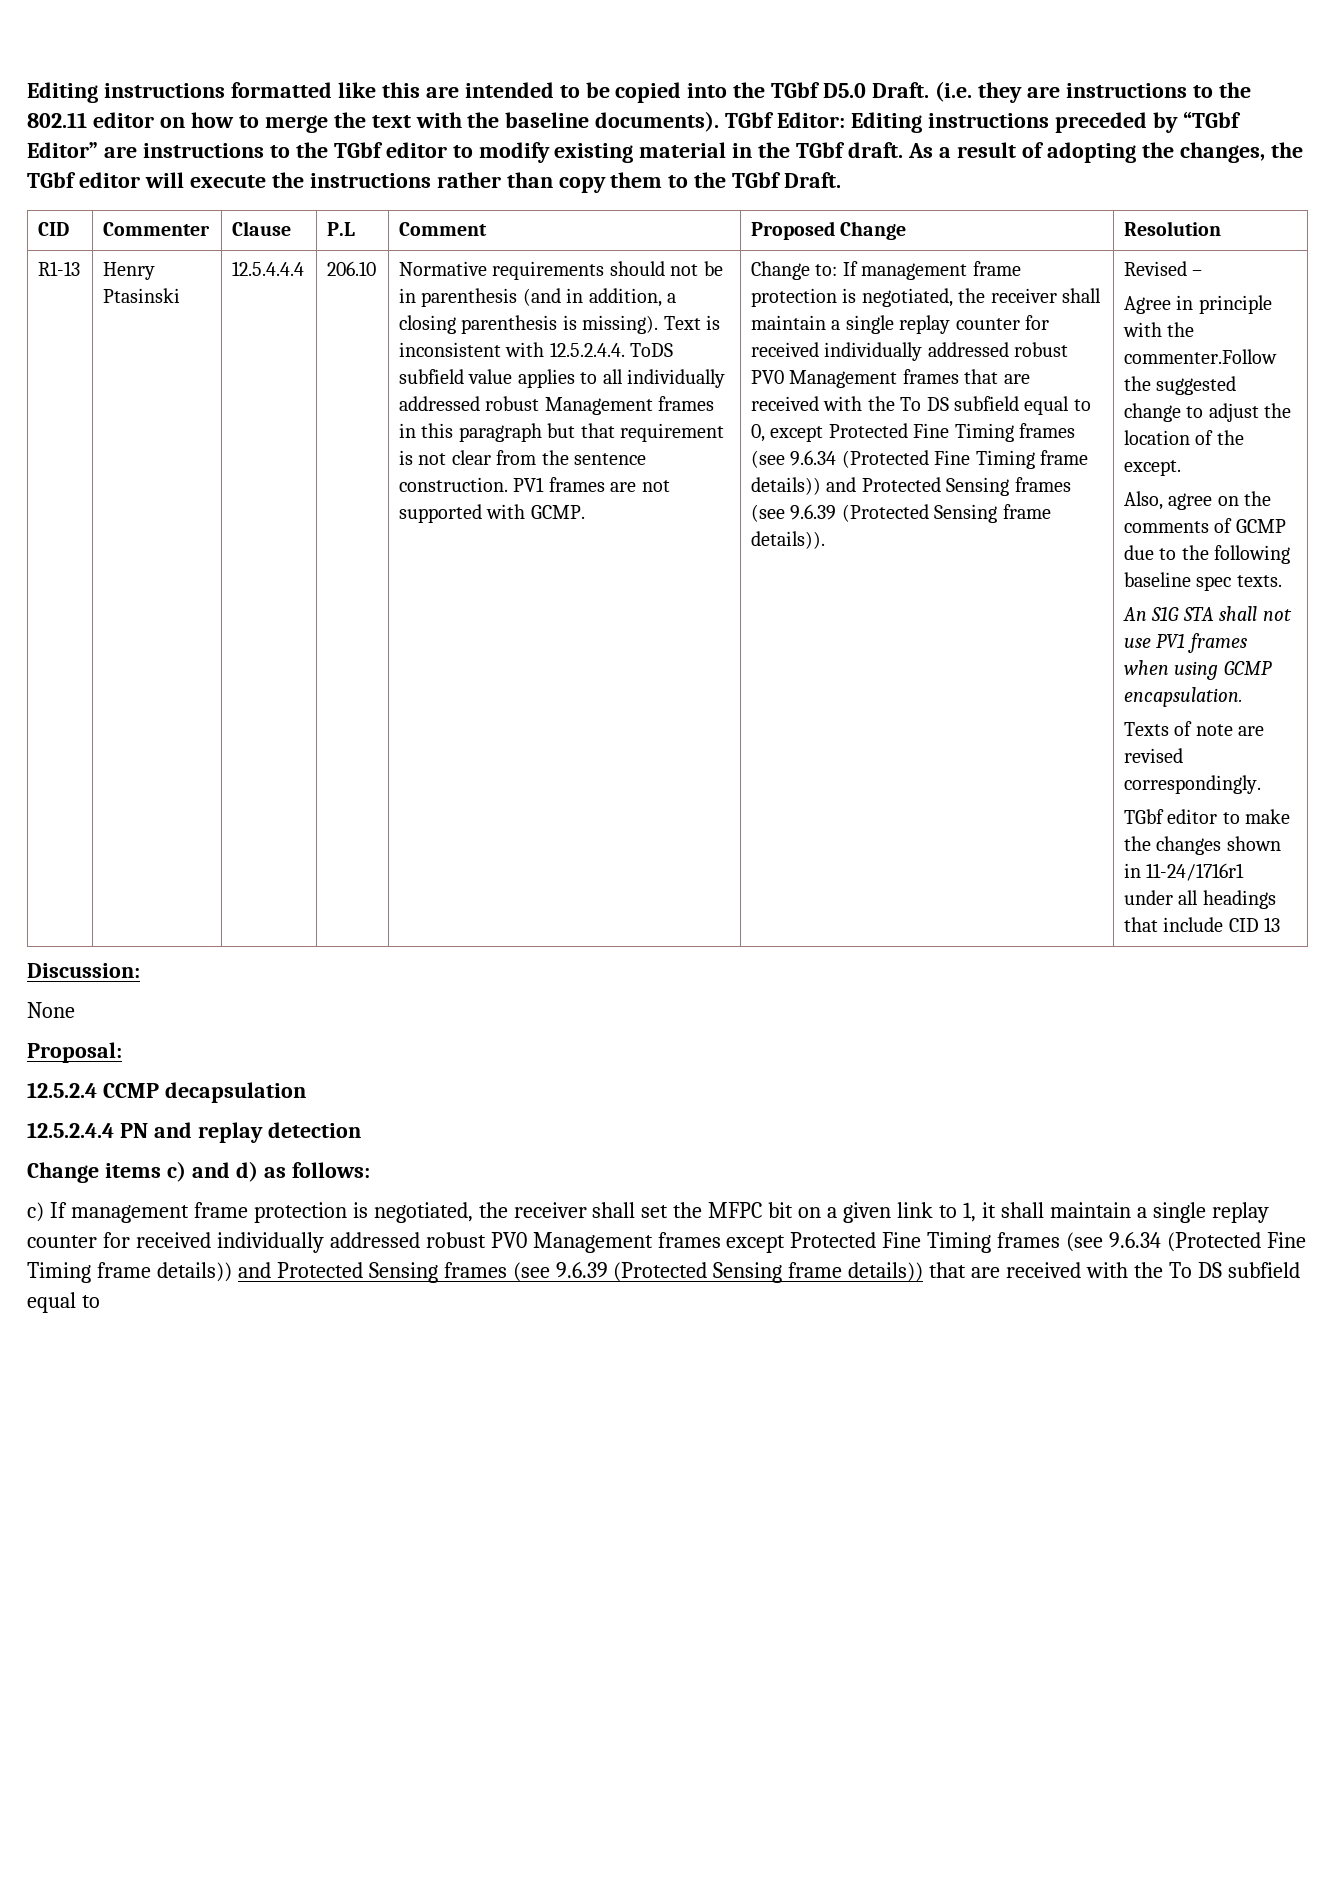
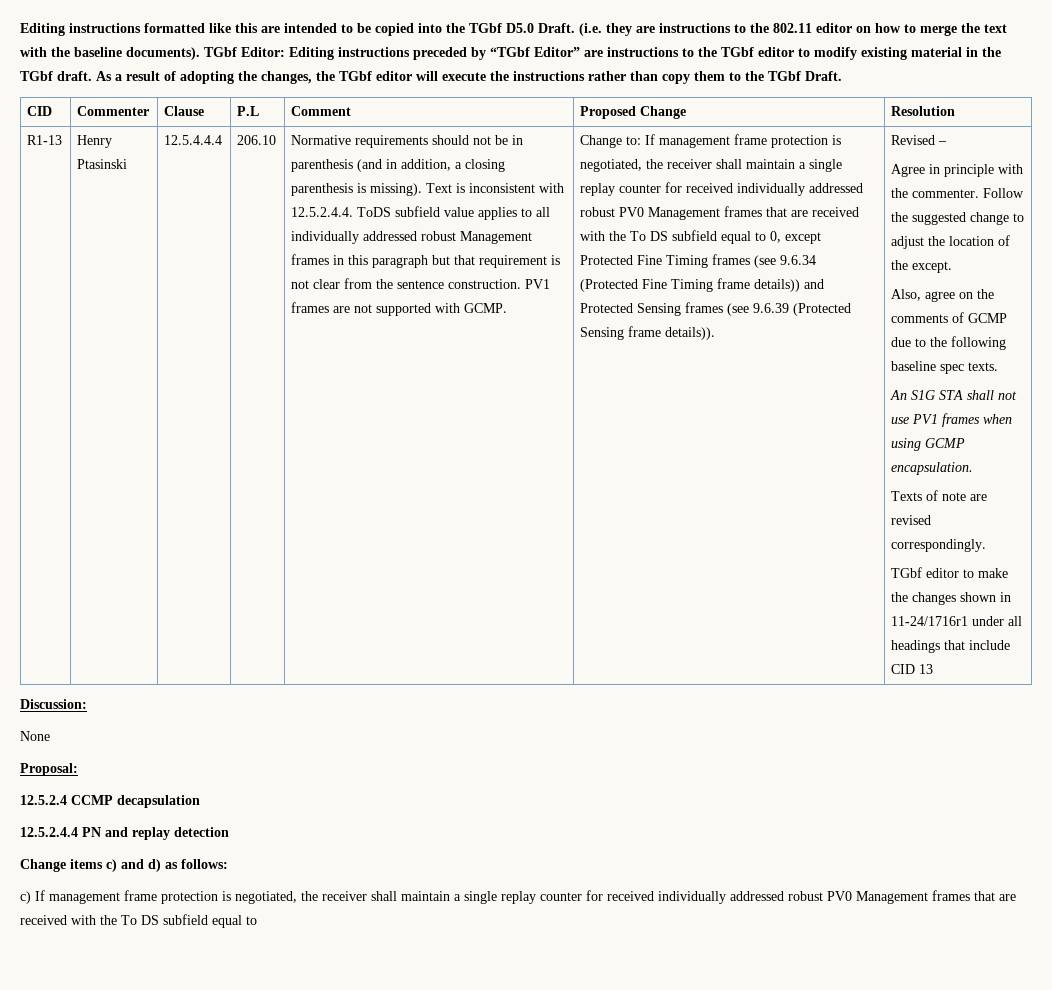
[1124,349,1278,364] commenter.Follow -> [912,188,1025,198] commenter. Follow
[641,1202,1044,1223] set the MFPC bit on a given link to 1, it shall -> (397, 896) none
[726,1232,1306,1253] [27,1262,924,1283] except Protected Fine Timing frames (see 9.6.34 (Protected Fine Timing frame details)) and Protected Sensing frames (see 9.6.39 (Protected Sensing frame details)) -> (970, 895) none

